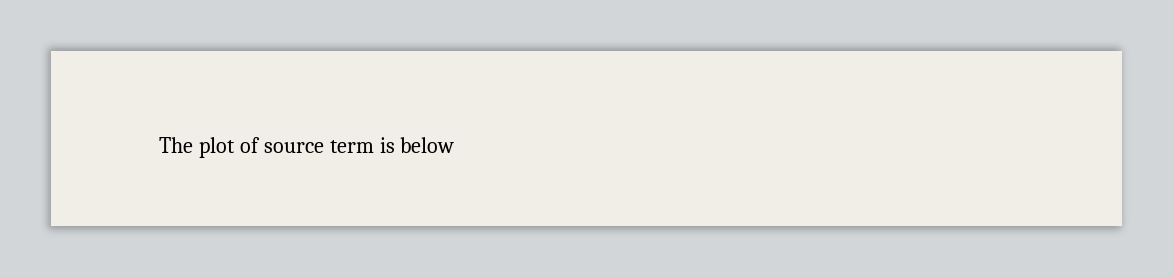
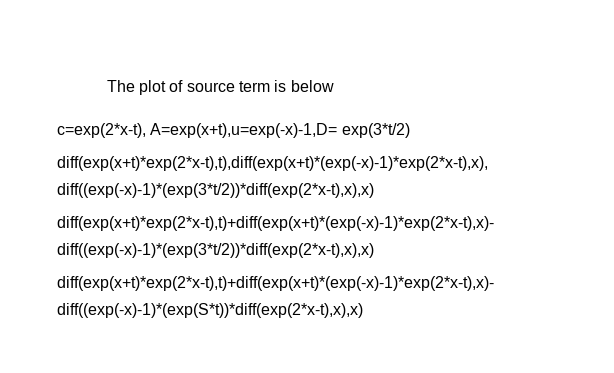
(455, 145) none -> [57,123,410,138] [57,156,488,171] [57,183,374,198] [57,216,494,231] [57,243,374,258] [57,276,494,291] [57,303,363,318] // c=exp(2*x-t), A=exp(x+t),u=exp(-x)-1,D= exp(3*t/2) // diff(exp(x+t)*exp(2*x-t),t),diff(exp(x+t)*(exp(-x)-1)*exp(2*x-t),x), diff((exp(-x)-1)*(exp(3*t/2))*diff(exp(2*x-t),x),x) // diff(exp(x+t)*exp(2*x-t),t)+diff(exp(x+t)*(exp(-x)-1)*exp(2*x-t),x)- diff((exp(-x)-1)*(exp(3*t/2))*diff(exp(2*x-t),x),x) // diff(exp(x+t)*exp(2*x-t),t)+diff(exp(x+t)*(exp(-x)-1)*exp(2*x-t),x)- diff((exp(-x)-1)*(exp(S*t))*diff(exp(2*x-t),x),x)

